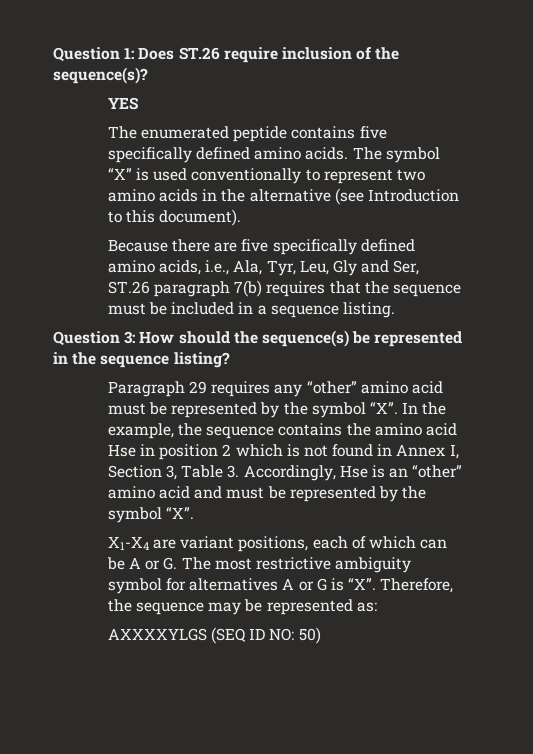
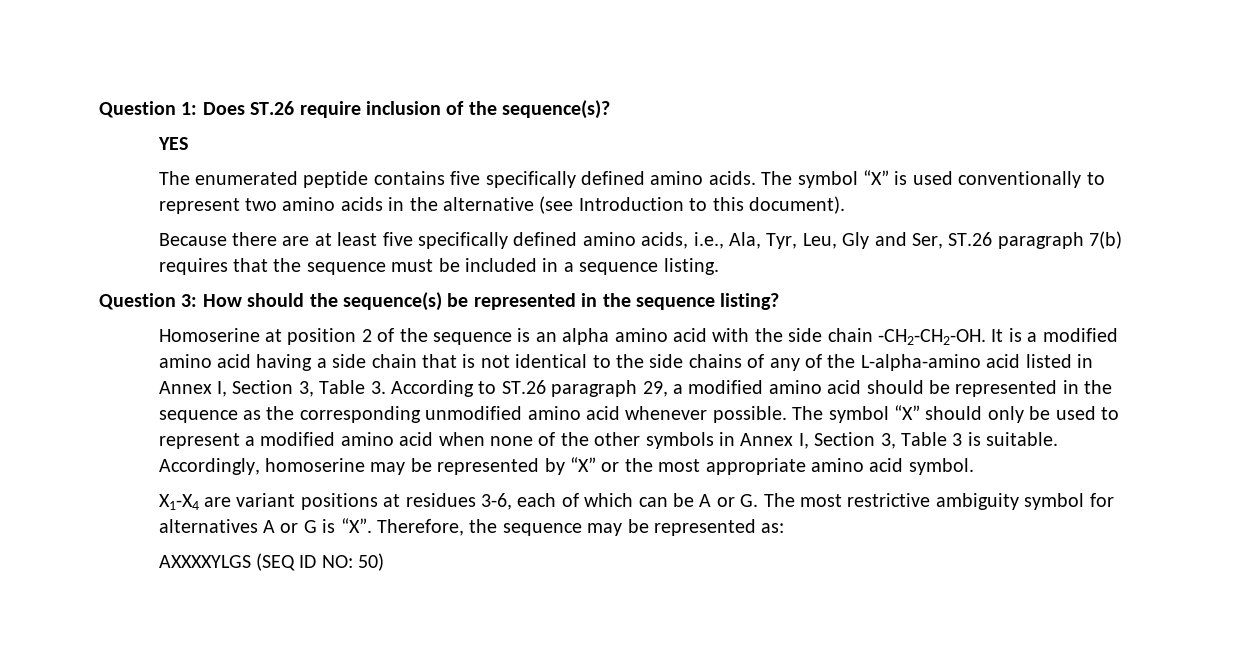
(238, 247) none -> [314,232,378,246] at least
[107,381,443,397] [107,402,447,418] [107,423,457,439] [107,444,374,460] Paragraph 29 requires any “other” amino acid must be represented by the symbol “X”. In the example, the sequence contains the amino acid Hse in position 2 which is not found -> [158,328,1118,345] [158,354,1072,371] Homoserine at position 2 of the sequence is an alpha amino acid with the side chain -CH2-CH2-OH. It is a modified amino acid having a side chain that is not identical to the side chains of any of the L-alpha-amino acid listed
[243,465,463,481] [107,486,427,502] [107,507,194,523] Accordingly, Hse is an “other” amino acid and must be represented by the symbol “X”. -> [390,380,1113,397] [158,405,1119,423] [158,432,1059,449] [158,457,974,475] According to ST.26 paragraph 29, a modified amino acid should be represented in the sequence as the corresponding unmodified amino acid whenever possible. The symbol “X” should only be used to represent a modified amino acid when none of the other symbols in Annex I, Section 3, Table 3 is suitable. Accordingly, homoserine may be represented by “X” or the most appropriate amino acid symbol.
[238,536,309,552] positions, -> [300,493,512,510] positions at residues 3-6,

